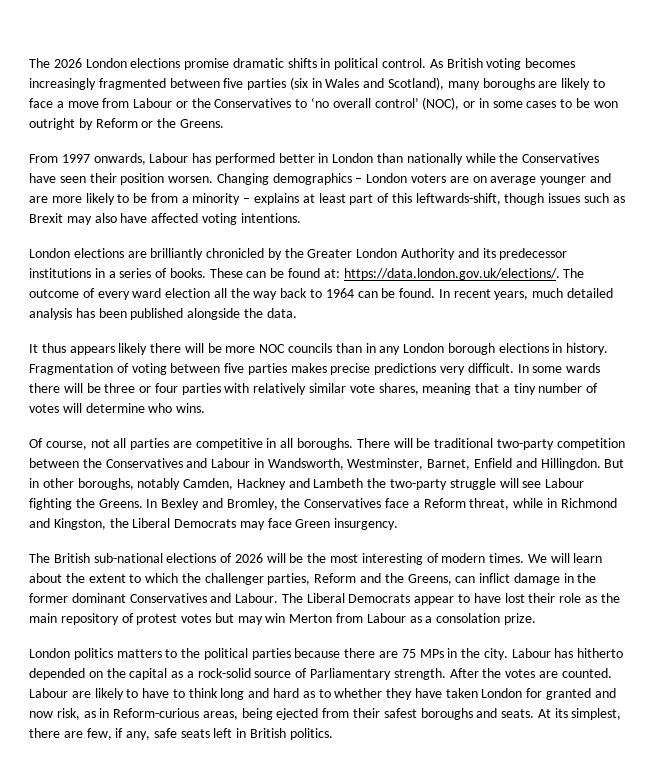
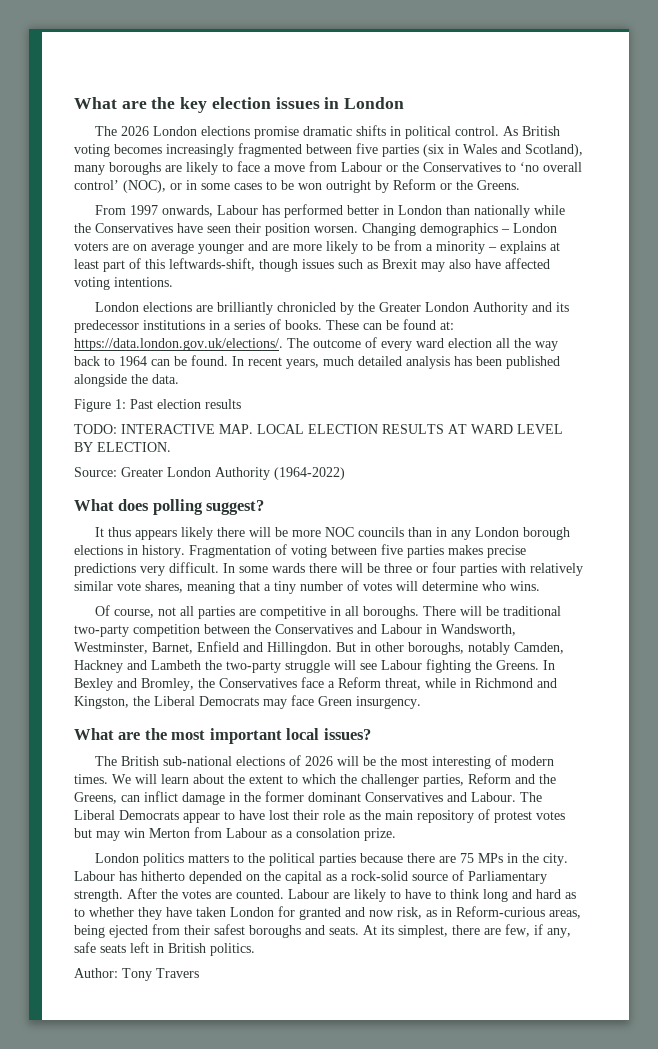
(29, 63) none -> [74,97,405,113] What are the key election issues in London //
(297, 313) none -> [74,399,241,412] [74,424,563,434] [74,442,171,452] [74,467,345,480] [74,499,265,515] // Figure 1: Past election results // TODO: INTERACTIVE MAP. LOCAL ELECTION RESULTS AT WARD LEVEL BY ELECTION. // Source: Greater London Authority (1964-2022) // What does polling suggest?
(399, 524) none -> [74,728,371,744] // What are the most important local issues?
(333, 734) none -> [74,968,199,981] // Author: Tony Travers

